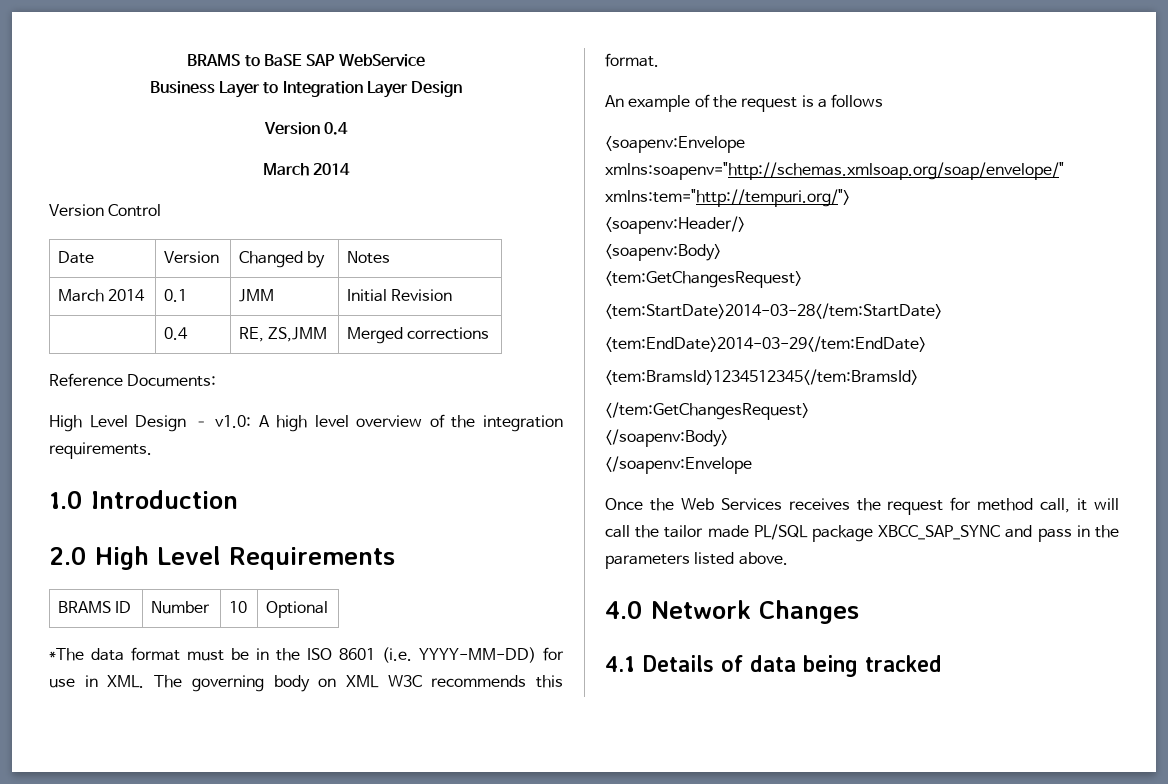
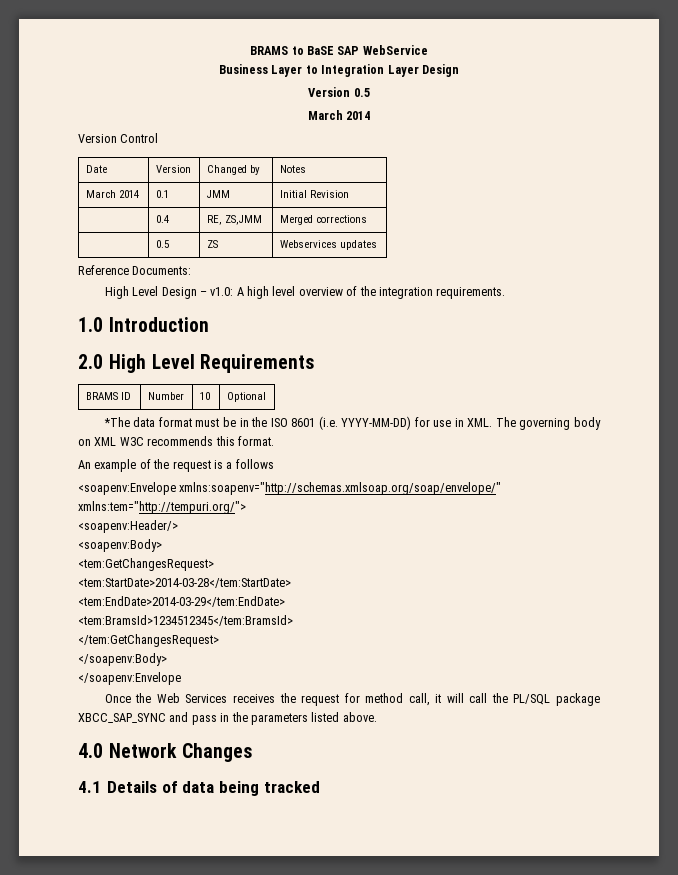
[324,122,349,135] 0.4 -> [353,88,370,97] 0.5
(490, 333) none -> [155,240,169,248] [206,240,218,248] [279,240,377,250] // | 0.5 | ZS | Webservices updates
[664,525,749,538] tailor made -> (508, 698) none

